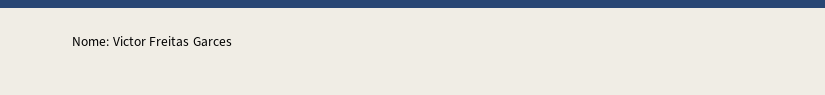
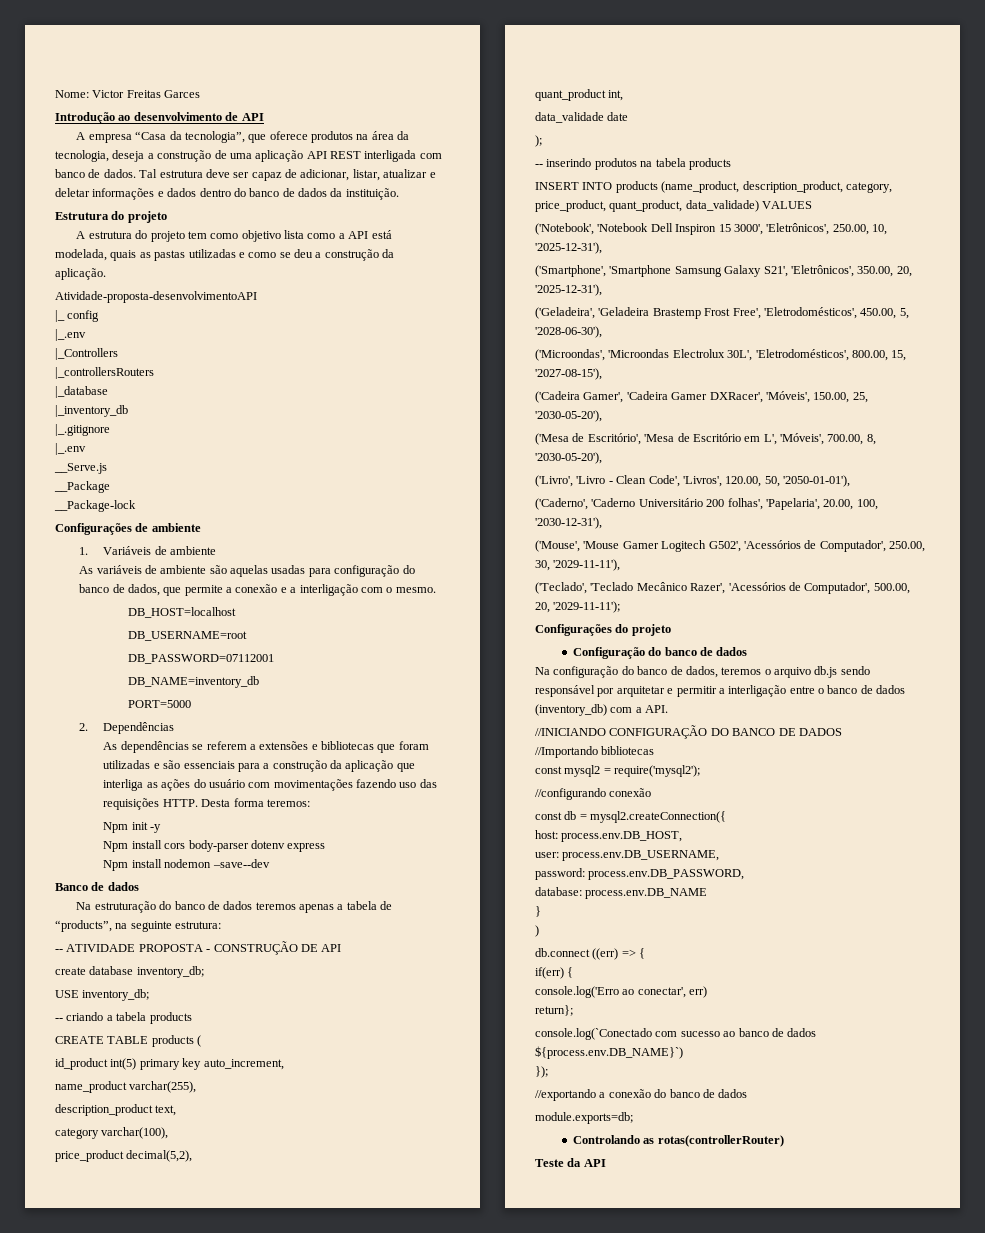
(232, 42) none -> [55,112,264,124] [76,131,410,143] [55,150,442,162] [55,169,436,181] [55,188,399,200] [55,211,167,223] [76,230,392,242] [55,249,395,261] [55,268,106,280] [55,291,257,303] [55,310,100,322] [55,329,86,341] [55,348,118,360] [55,367,154,379] [55,386,108,398] [55,405,128,417] [55,424,110,436] [55,443,86,455] [54,463,107,474] [54,481,110,493] [54,500,136,512] [55,523,201,535] [79,546,217,555] [79,565,415,577] [79,584,436,596] [127,607,236,618] [127,631,247,641] [127,654,274,664] [127,676,259,688] [127,700,191,708] [79,722,175,734] [103,741,429,753] [103,760,415,772] [103,779,437,791] [103,798,310,810] [103,822,162,833] [103,840,326,852] [103,859,270,871] [55,882,139,891] [76,901,393,913] [55,920,222,932] [55,941,342,955] [55,966,204,978] [55,989,150,1001] [55,1012,192,1024] [55,1035,202,1047] [55,1058,284,1070] [55,1081,197,1093] [55,1104,177,1116] [55,1127,169,1139] [55,1150,193,1162] [535,89,624,101] [535,112,629,123] [535,135,542,147] [535,158,731,170] [535,181,892,193] [535,200,813,212] [535,223,887,235] [535,242,602,254] [535,265,912,277] [535,284,602,296] [535,307,909,319] [535,326,602,338] [535,349,907,361] [535,368,602,380] [535,391,868,403] [535,410,602,422] [535,433,876,445] [535,452,602,464] [535,475,850,487] [535,498,878,510] [535,517,602,529] [535,540,925,552] [535,559,621,571] [535,582,910,594] [535,601,621,613] [535,624,671,636] [572,647,748,659] [535,666,870,678] [535,685,906,697] [535,704,669,716] [535,725,842,739] [535,746,655,758] [535,765,701,777] [535,788,652,800] [535,811,727,823] [535,830,683,842] [535,850,720,861] [535,868,745,880] [535,887,708,899] [535,906,541,917] [535,925,539,937] [535,948,646,960] [535,967,574,979] [535,986,708,998] [535,1005,573,1016] [535,1028,817,1040] [535,1046,683,1059] [535,1066,548,1078] [535,1089,748,1101] [535,1112,633,1124] [572,1135,784,1147] [535,1158,606,1167] // Introdução ao desenvolvimento de API // A empresa “Casa da tecnologia”, que oferece produtos na área da tecnologia, deseja a construção de uma aplicação API REST interligada com banco de dados. Tal estrutura deve ser capaz de adicionar, listar, atualizar e deletar informações e dados dentro do banco de dados da instituição. // Estrutura do projeto // A estrutura do projeto tem como objetivo lista como a API está modelada, quais as pastas utilizadas e como se deu a construção da aplicação. // Atividade-proposta-desenvolvimentoAPI // |_ config // |_.env // |_Controllers // |_controllersRouters // |_database // |_inventory_db // |_.gitignore // |_.env // __Serve.js // __Package // __Package-lock // Configurações de ambiente // 1. Variáveis de ambiente // As variáveis de ambiente são aquelas usadas para configuração do banco de dados, que permite a conexão e a interligação com o mesmo. // DB_HOST=localhost // DB_USERNAME=root // DB_PASSWORD=07112001 // DB_NAME=inventory_db // PORT=5000 // 2. Dependências // As dependências se referem a extensões e bibliotecas que foram utilizadas e são essenciais para a construção da aplicação que interliga as ações do usuário com movimentações fazendo uso das requisições HTTP. Desta forma teremos: // Npm init -y // Npm install cors body-parser dotenv express // Npm install nodemon –save--dev // Banco de dados // Na estruturação do banco de dados teremos apenas a tabela de “products”, na seguinte estrutura: // -- ATIVIDADE PROPOSTA - CONSTRUÇÃO DE API // create database inventory_db; // USE inventory_db; // -- criando a tabela products // CREATE TABLE products ( // id_product int(5) primary key auto_increment, // name_product varchar(255), // description_product text, // category varchar(100), // price_product decimal(5,2), // quant_product int, // data_validade date // ); // -- inserindo produtos na tabela products // INSERT INTO products (name_product, description_product, category, price_product, quant_product, data_validade) VALUES // ('Notebook', 'Notebook Dell Inspiron 15 3000', 'Eletrônicos', 250.00, 10, '2025-12-31'), // ('Smartphone', 'Smartphone Samsung Galaxy S21', 'Eletrônicos', 350.00, 20, '2025-12-31'), // ('Geladeira', 'Geladeira Brastemp Frost Free', 'Eletrodomésticos', 450.00, 5, '2028-06-30'), // ('Microondas', 'Microondas Electrolux 30L', 'Eletrodomésticos', 800.00, 15, '2027-08-15'), // ('Cadeira Gamer', 'Cadeira Gamer DXRacer', 'Móveis', 150.00, 25, '2030-05-20'), // ('Mesa de Escritório', 'Mesa de Escritório em L', 'Móveis', 700.00, 8, '2030-05-20'), // ('Livro', 'Livro - Clean Code', 'Livros', 120.00, 50, '2050-01-01'), // ('Caderno', 'Caderno Universitário 200 folhas', 'Papelaria', 20.00, 100, '2030-12-31'), // ('Mouse', 'Mouse Gamer Logitech G502', 'Acessórios de Computador', 250.00, 30, '2029-11-11'), // ('Teclado', 'Teclado Mecânico Razer', 'Acessórios de Computador', 500.00, 20, '2029-11-11'); // Configurações do projeto // Configuração do banco de dados // Na configuração do banco de dados, teremos o arquivo db.js sendo responsável por arquitetar e permitir a interligação entre o banco de dados (inventory_db) com a API. // //INICIANDO CONFIGURAÇÃO DO BANCO DE DADOS // //Importando bibliotecas // const mysql2 = require('mysql2'); // //configurando conexão // const db = mysql2.createConnection({ // host: process.env.DB_HOST, // user: process.env.DB_USERNAME, // password: process.env.DB_PASSWORD, // database: process.env.DB_NAME // } // ) // db.connect ((err) => { // if(err) { // console.log('Erro ao conectar', err) // return}; // console.log(`Conectado com sucesso ao banco de dados ${process.env.DB_NAME}`) // }); // //exportando a conexão do banco de dados // module.exports=db; // Controlando as rotas(controllerRouter) // Teste da API

